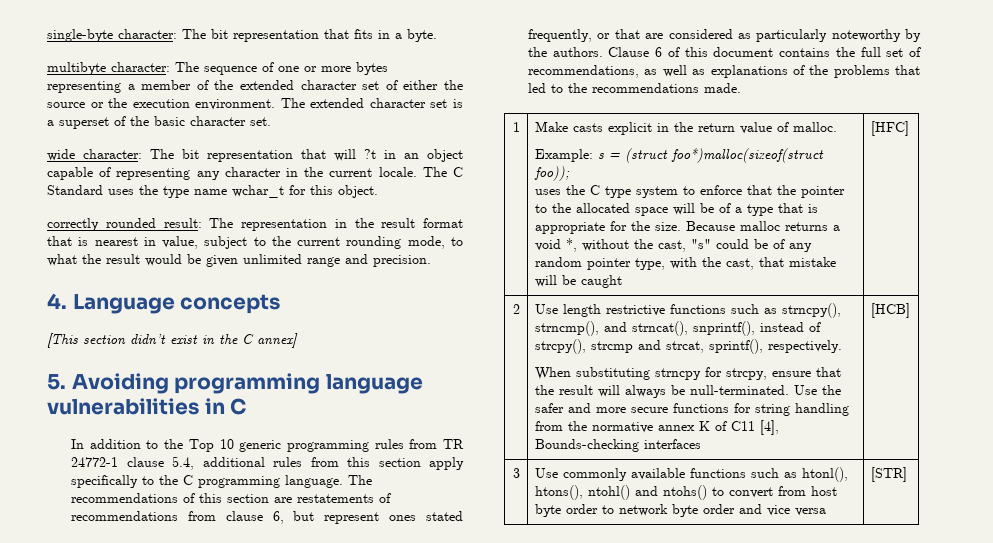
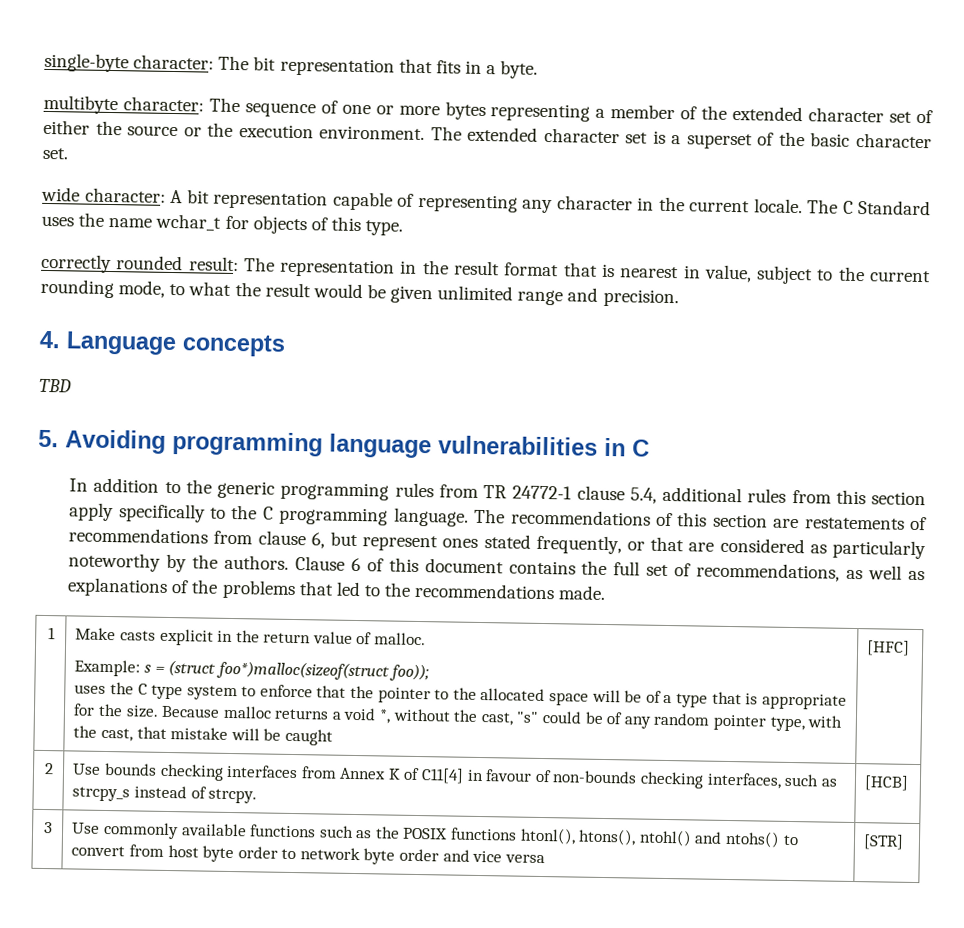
[150,149,463,162] The bit representation that will ?t in an object -> [170,189,328,210] A bit representation
[163,186,189,198] type -> (105, 219) none
[310,185,378,198] this object. -> [252,215,404,236] objects of this type.
[47,333,298,348] [This section didn’t exist in the C annex] -> [39,378,72,393] TBD
[188,439,234,452] Top 10 -> (212, 486) none
[562,303,841,318] [534,321,821,336] [534,339,842,354] [534,367,841,380] [534,385,841,398] [534,403,849,416] [534,420,779,435] [534,439,701,452] length restrictive functions such as strncpy(), strncmp(), and strncat(), snprintf(), instead of strcpy(), strcmp and strcat, sprintf(), respectively. // When substituting strncpy for strcpy, ensure that the result will always be null-terminated. Use the safer and more secure functions for string handling from the normative annex K of C11 [4], Bounds-checking interfaces -> [103,762,837,789] [72,785,258,804] bounds checking interfaces from Annex K of C11[4] in favour of non-bounds checking interfaces, such as strcpy_s instead of strcpy.
(797, 475) none -> [374,826,518,841] the POSIX functions

